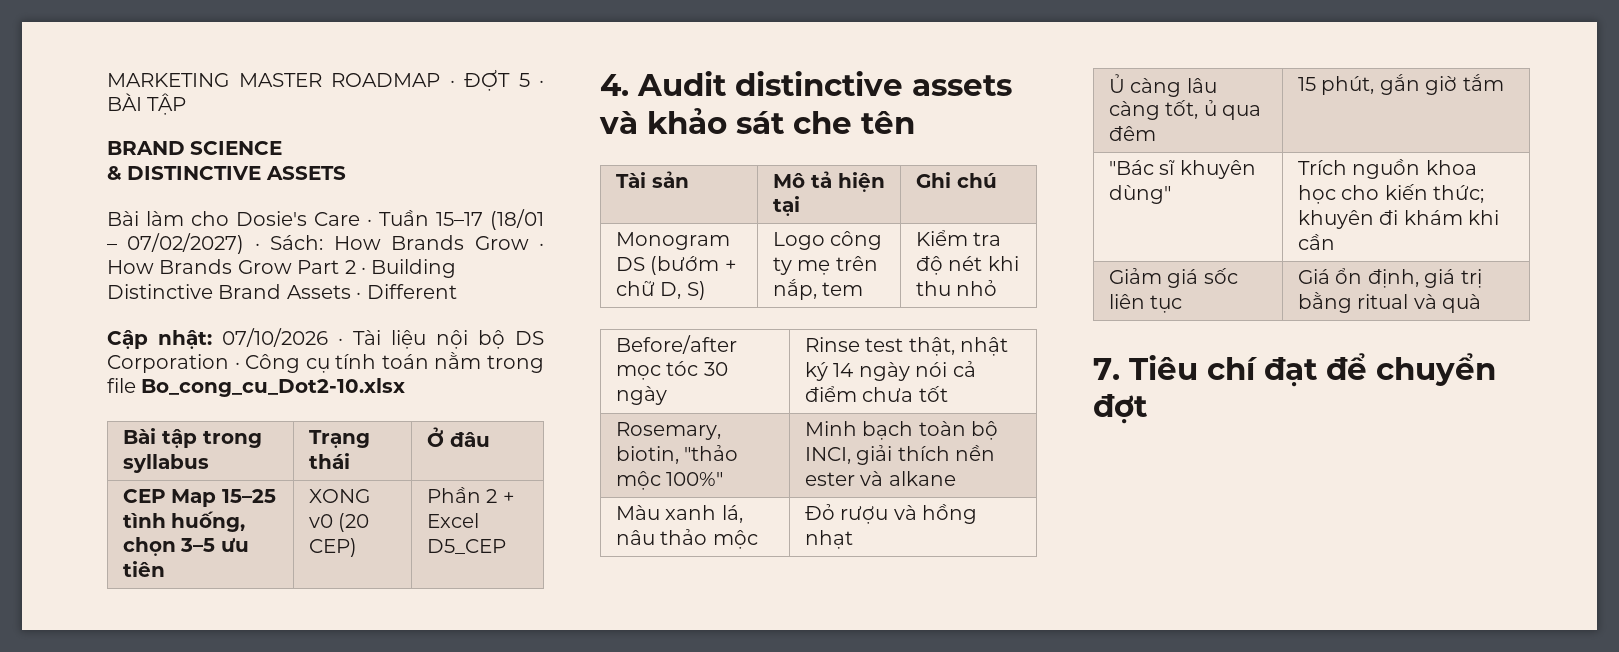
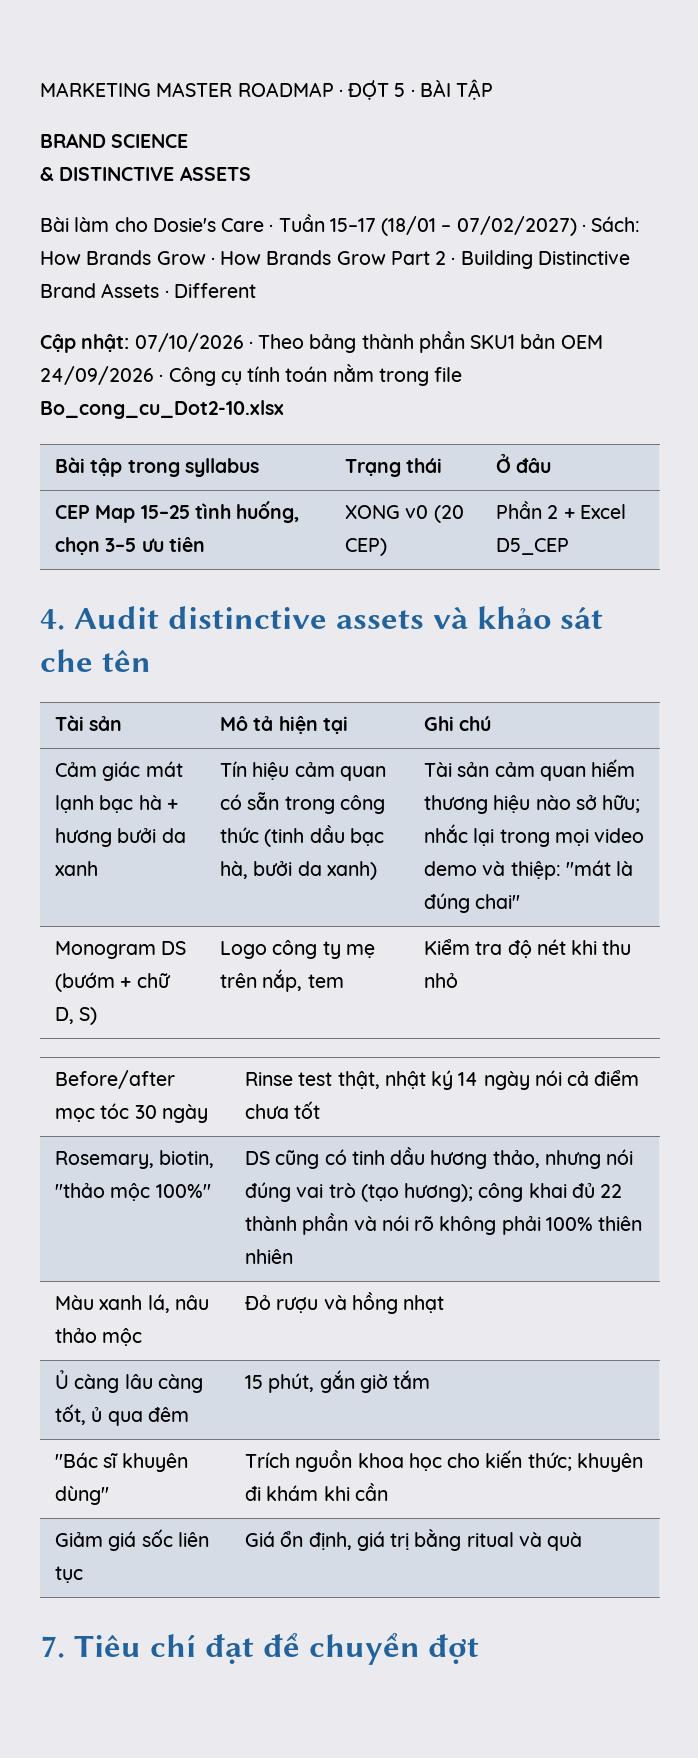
[353,330,544,349] [107,354,229,373] Tài liệu nội bộ DS Corporation -> [258,331,603,353] [40,366,154,385] Theo bảng thành phần SKU1 bản OEM 24/09/2026
(997, 180) none -> [55,761,183,781] [55,795,178,813] [55,828,186,847] [55,861,99,876] [220,761,386,781] [220,792,385,814] [220,825,384,847] [220,861,377,880] [424,759,636,781] [424,795,641,814] [424,824,645,847] [424,860,634,880] [424,893,521,913] // Cảm giác mát lạnh bạc hà + hương bưởi da xanh | Tín hiệu cảm quan có sẵn trong công thức (tinh dầu bạc hà, bưởi da xanh) | Tài sản cảm quan hiếm thương hiệu nào sở hữu; nhắc lại trong mọi video demo và thiệp: "mát là đúng chai"
[804,421,999,440] [804,445,996,465] [804,471,956,486] Minh bạch toàn bộ INCI, giải thích nền ester và alkane -> [245,1147,634,1169] [245,1182,623,1202] [245,1213,643,1235] [245,1249,294,1264] DS cũng có tinh dầu hương thảo, nhưng nói đúng vai trò (tạo hương); công khai đủ 22 thành phần và nói rõ không phải 100% thiên nhiên

